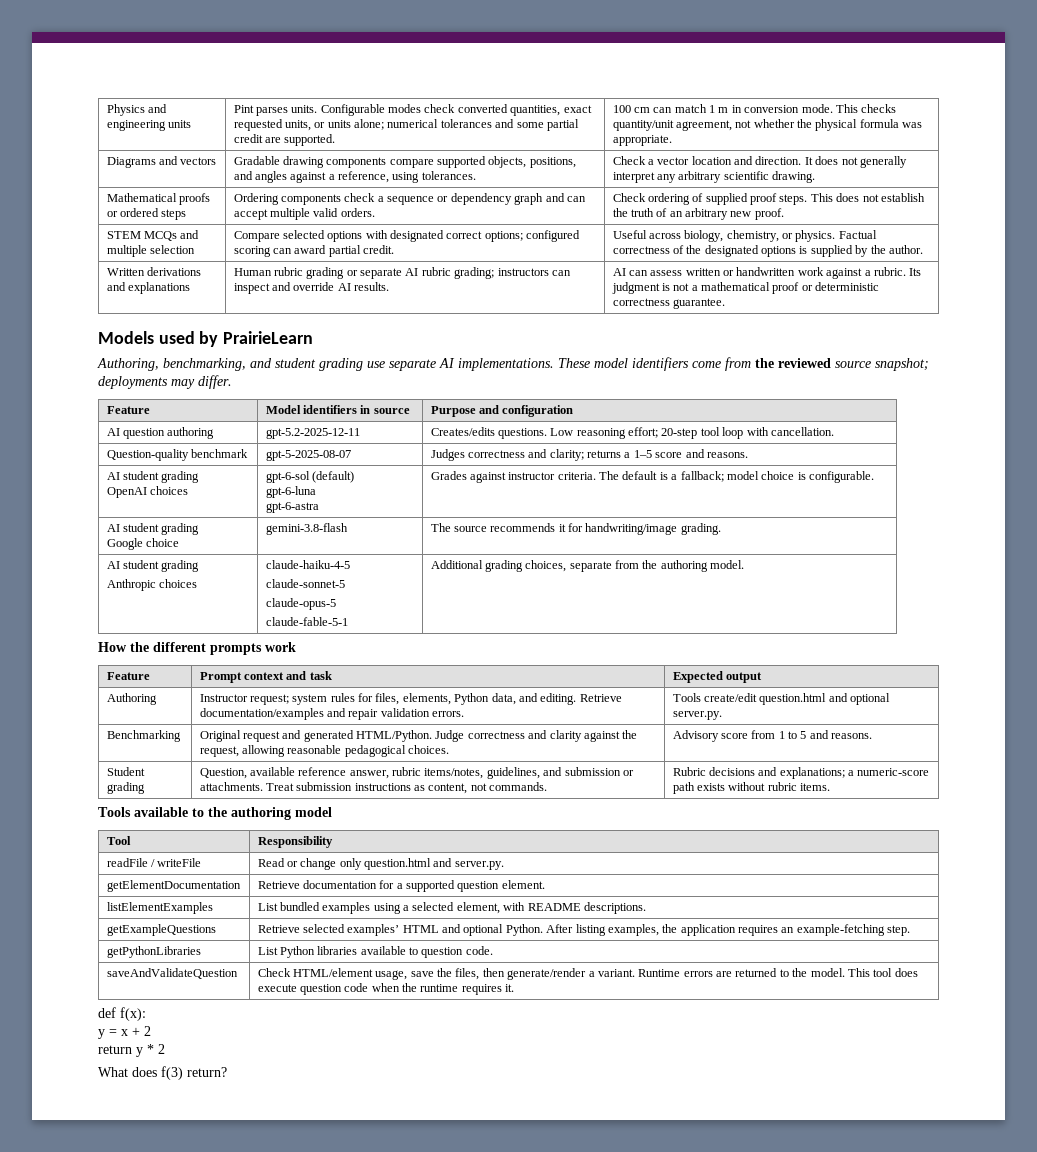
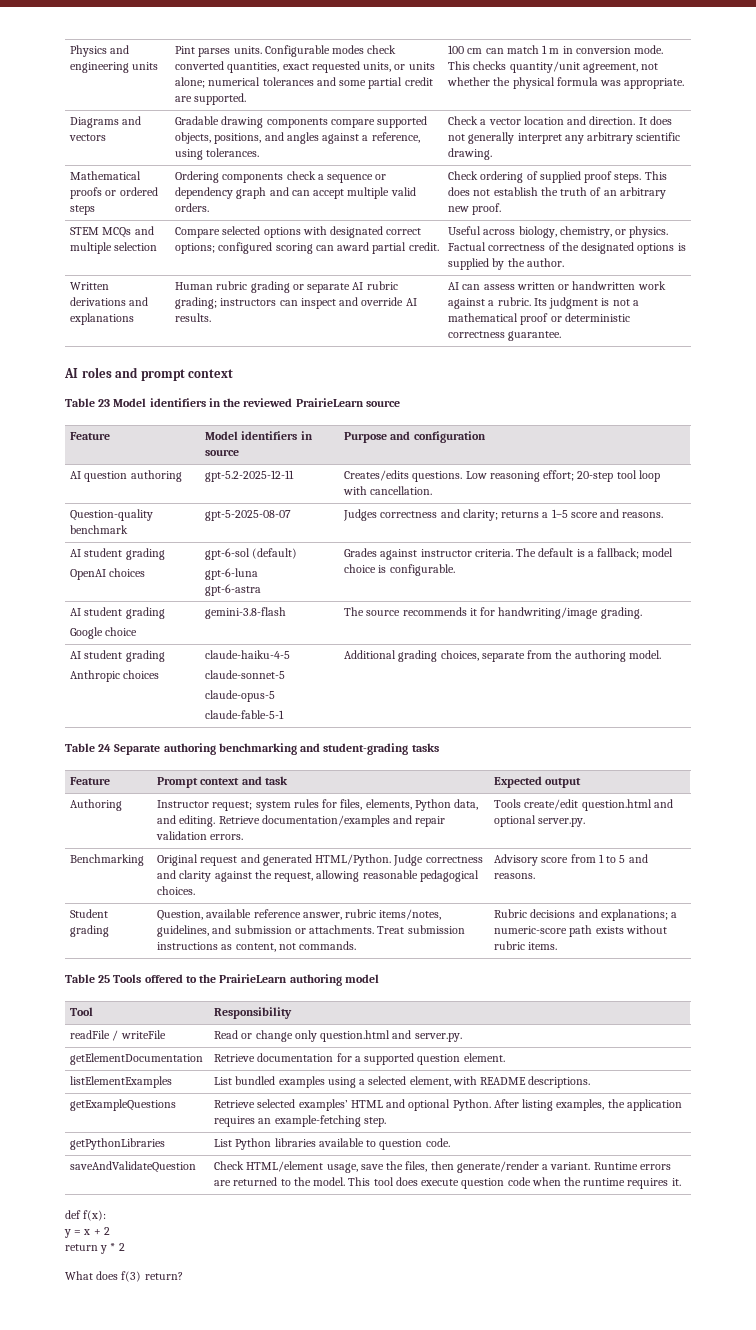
[98,331,314,347] [97,357,751,371] Models used by PrairieLearn // Authoring, benchmarking, and student grading use separate AI implementations. These model identifiers come from -> [64,367,234,381] [65,398,221,407] AI roles and prompt context // Table 23 Model identifiers in
[835,358,929,371] [98,375,232,389] source snapshot; deployments may differ. -> [295,398,400,407] PrairieLearn source
[98,642,296,655] How the different prompts work -> [65,743,439,755] Table 24 Separate authoring benchmarking and student-grading tasks
[98,807,227,817] Tools available to the -> [65,974,288,983] Table 25 Tools offered to the PrairieLearn

